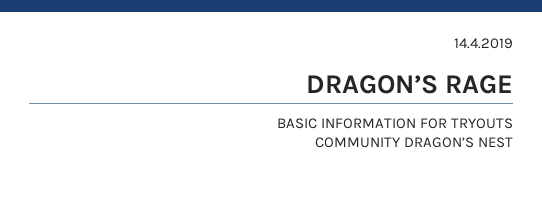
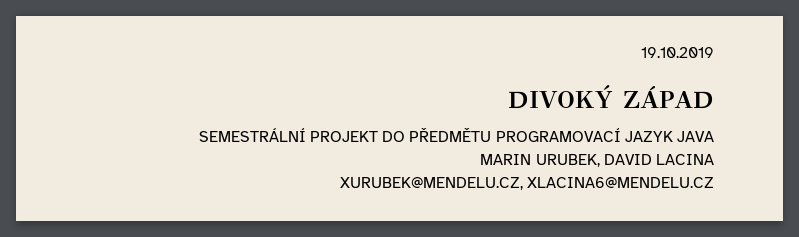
[454,38,513,49] [305,75,513,94] [276,118,513,129] [314,137,513,148] 14.4.2019 // DRAGON’S RAGE // BASIC INFORMATION FOR TRYOUTS // COMMUNITY DRAGON’S NEST -> [641,47,714,58] [508,85,715,109] [198,128,714,142] [480,154,714,167] [339,177,714,190] 19.10.2019 // DIVOKÝ ZÁPAD // SEMESTRÁLNÍ PROJEKT DO PŘEDMĚTU PROGRAMOVACÍ JAZYK JAVA // MARIN URUBEK, DAVID LACINA // XURUBEK@MENDELU.CZ, XLACINA6@MENDELU.CZ

